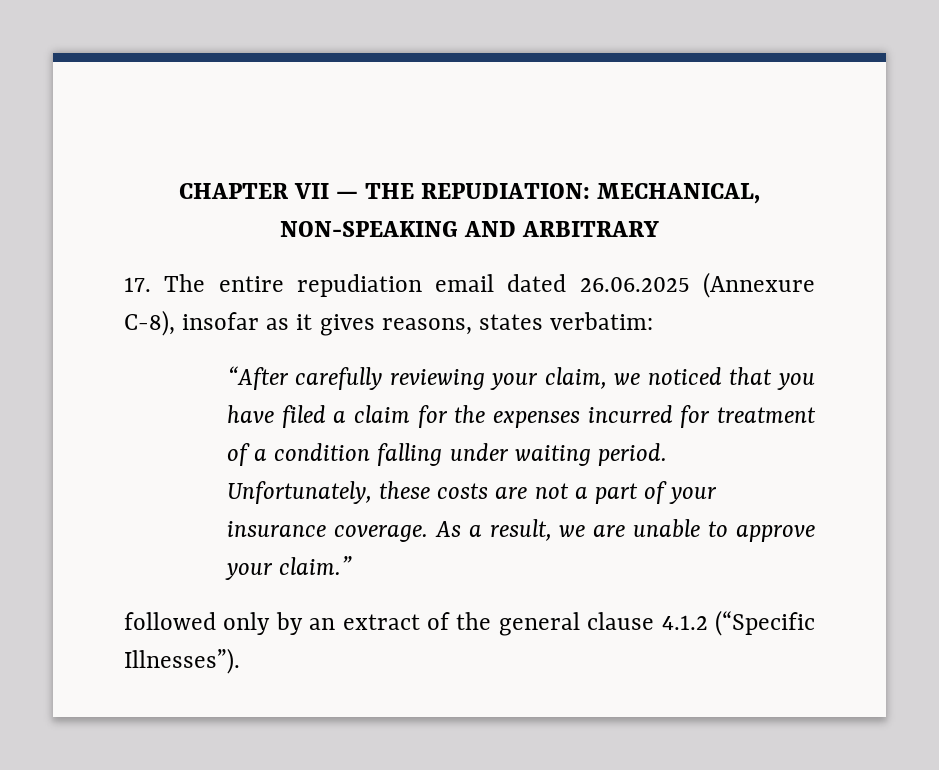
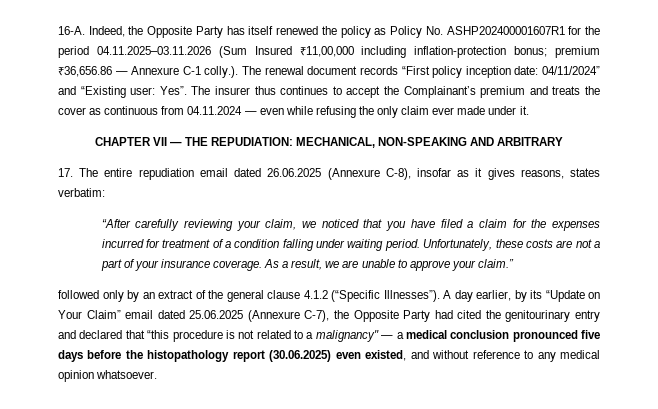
(178, 191) none -> [58,26,600,38] [58,46,600,58] [58,66,601,78] [58,86,601,98] [58,106,529,118] 16-A. Indeed, the Opposite Party has itself renewed the policy as Policy No. ASHP202400001607R1 for the period 04.11.2025–03.11.2026 (Sum Insured ₹11,00,000 including inflation-protection bonus; premium ₹36,656.86 — Annexure C-1 colly.). The renewal document records “First policy inception date: 04/11/2024” and “Existing user: Yes”. The insurer thus continues to accept the Complainant’s premium and treats the cover as continuous from 04.11.2024 — even while refusing the only claim ever made under it. //
(240, 661) none -> [443,290,600,302] [58,310,600,322] [58,330,600,342] [58,350,600,362] [58,370,158,382] A day earlier, by its “Update on Your Claim” email dated 25.06.2025 (Annexure C-7), the Opposite Party had cited the genitourinary entry and declared that “this procedure is not related to a malignancy" — a medical conclusion pronounced five days before the histopathology report (30.06.2025) even existed, and without reference to any medical opinion whatsoever.

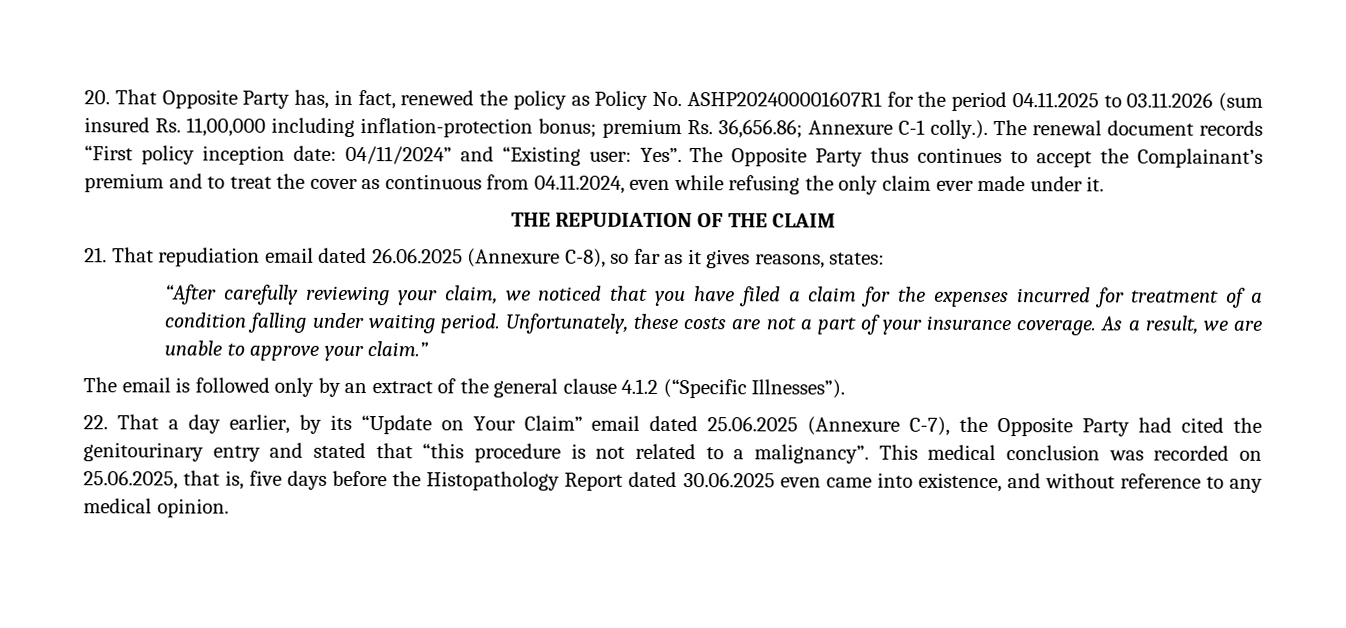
[58,26,274,38] 16-A. Indeed, the Opposite Party has itself -> [84,89,396,110] 20. That Opposite Party has, in fact,
[96,46,354,58] 04.11.2025–03.11.2026 (Sum Insured ₹11,00,000 -> [1011,92,1263,112] [84,117,266,137] 04.11.2025 to 03.11.2026 (sum insured Rs. 11,00,000
[58,66,128,77] ₹36,656.86 — -> [687,119,803,139] Rs. 36,656.86;
[214,86,250,95] insurer -> [731,147,864,167] Opposite Party
[552,86,581,95] treats -> [207,176,272,189] to treat
[187,106,257,115] 04.11.2024 — -> [533,174,625,194] 04.11.2024,
[94,137,564,148] [58,168,133,177] CHAPTER VII — THE REPUDIATION: MECHANICAL, NON-SPEAKING AND ARBITRARY // 17. The entire -> [510,212,837,228] [84,247,154,263] THE REPUDIATION OF THE CLAIM // 21. That
[416,168,451,177] insofar -> [610,248,661,264] so far
[570,168,600,177] [58,188,105,197] states verbatim: -> [829,252,886,265] states:
(515, 263) none -> [83,377,191,393] The email is
[443,290,451,299] A -> [83,414,179,430] // 22. That a
[79,330,123,339] declared -> [313,442,367,459] stated
[315,330,600,342] [58,350,407,362] malignancy" — a medical conclusion pronounced five days before the histopathology report (30.06.2025) even existed, -> [754,444,1262,464] [83,470,1002,493] malignancy”. This medical conclusion was recorded on 25.06.2025, that is, five days before the Histopathology Report dated 30.06.2025 even came into existence,
[58,370,158,382] opinion whatsoever. -> [156,498,229,518] opinion.

